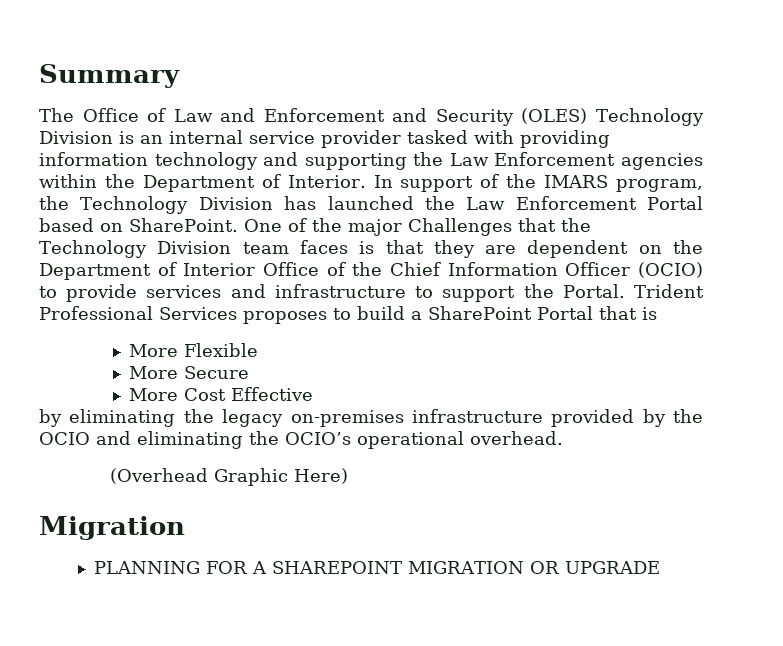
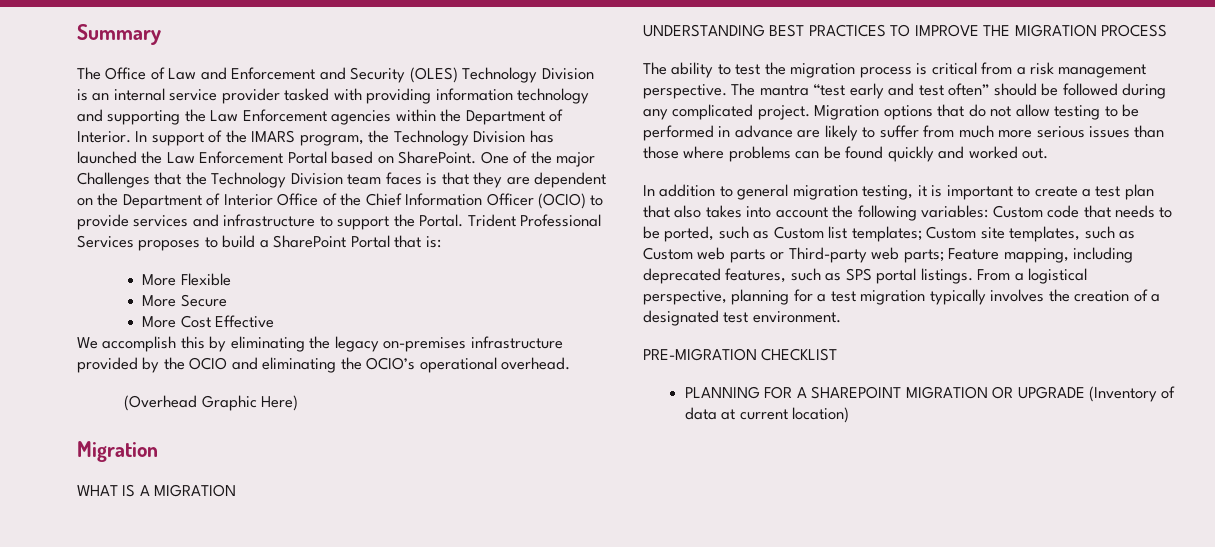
[641,307,657,320] is -> [425,236,441,248] is:
(314, 394) none -> [77,336,205,352] We accomplish this
(185, 528) none -> [77,484,237,497] [643,24,1168,37] [643,62,1147,78] [643,83,1167,99] [643,104,1140,120] [643,125,1165,141] [643,146,1049,162] [643,184,1154,200] [643,205,1173,221] [643,226,1136,242] [643,247,1134,263] [643,268,1088,284] [643,289,1161,305] [643,310,841,326] [643,348,838,361] // WHAT IS A MIGRATION // UNDERSTANDING BEST PRACTICES TO IMPROVE THE MIGRATION PROCESS // The ability to test the migration process is critical from a risk management perspective. The mantra “test early and test often” should be followed during any complicated project. Migration options that do not allow testing to be performed in advance are likely to suffer from much more serious issues than those where problems can be found quickly and worked out. // In addition to general migration testing, it is important to create a test plan that also takes into account the following variables: Custom code that needs to be ported, such as Custom list templates; Custom site templates, such as Custom web parts or Third-party web parts; Feature mapping, including deprecated features, such as SPS portal listings. From a logistical perspective, planning for a test migration typically involves the creation of a designated test environment. // PRE-MIGRATION CHECKLIST
(661, 567) none -> [1088,386,1176,402] [684,407,850,423] (Inventory of data at current location)

